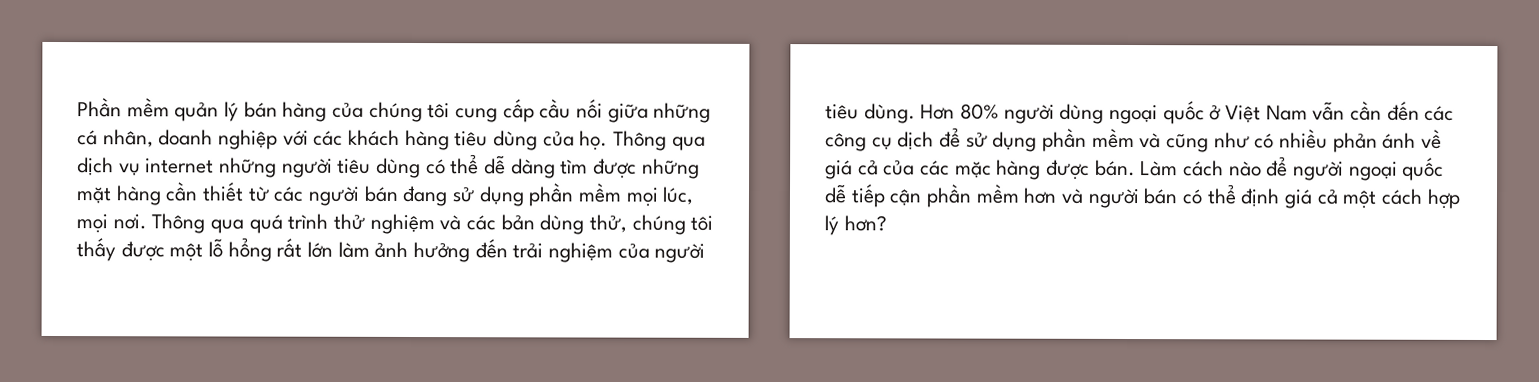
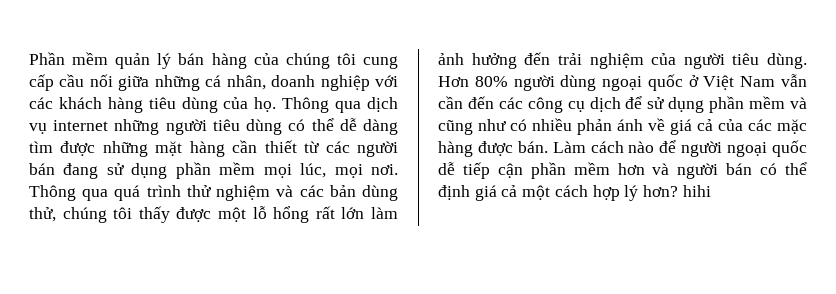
(887, 223) none -> [682,185,711,197] hihi

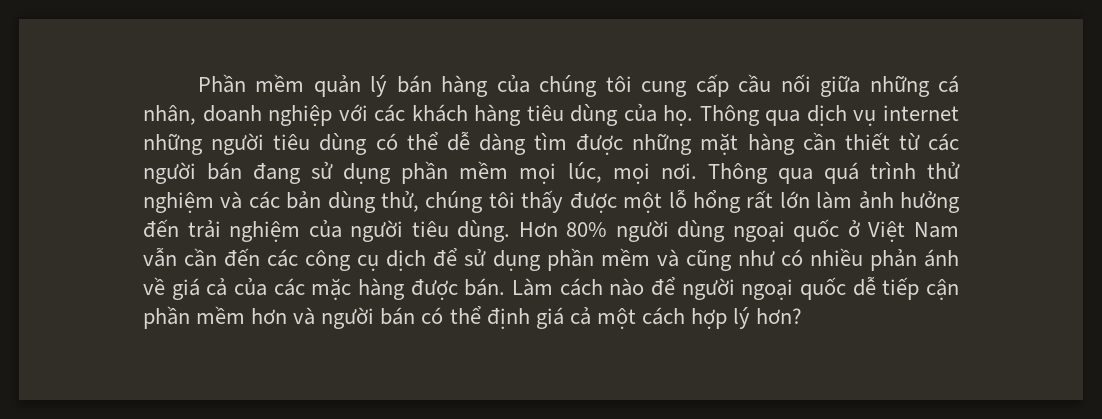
[682,185,711,197] hihi -> (803, 316) none

